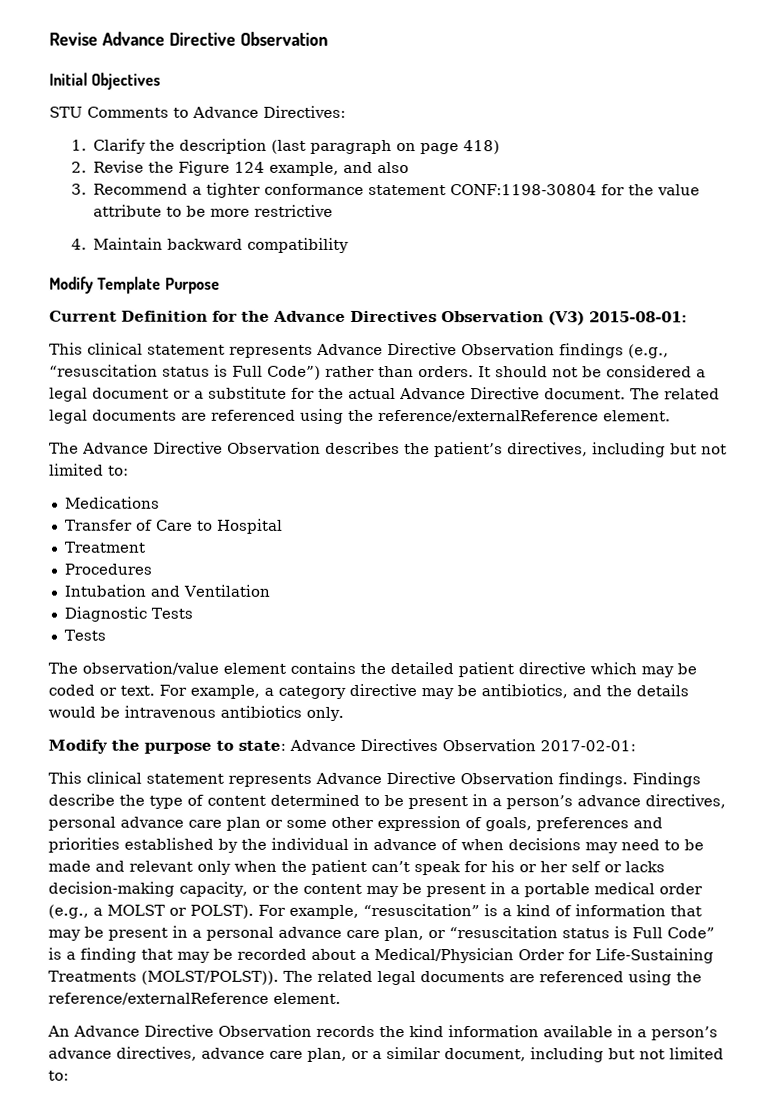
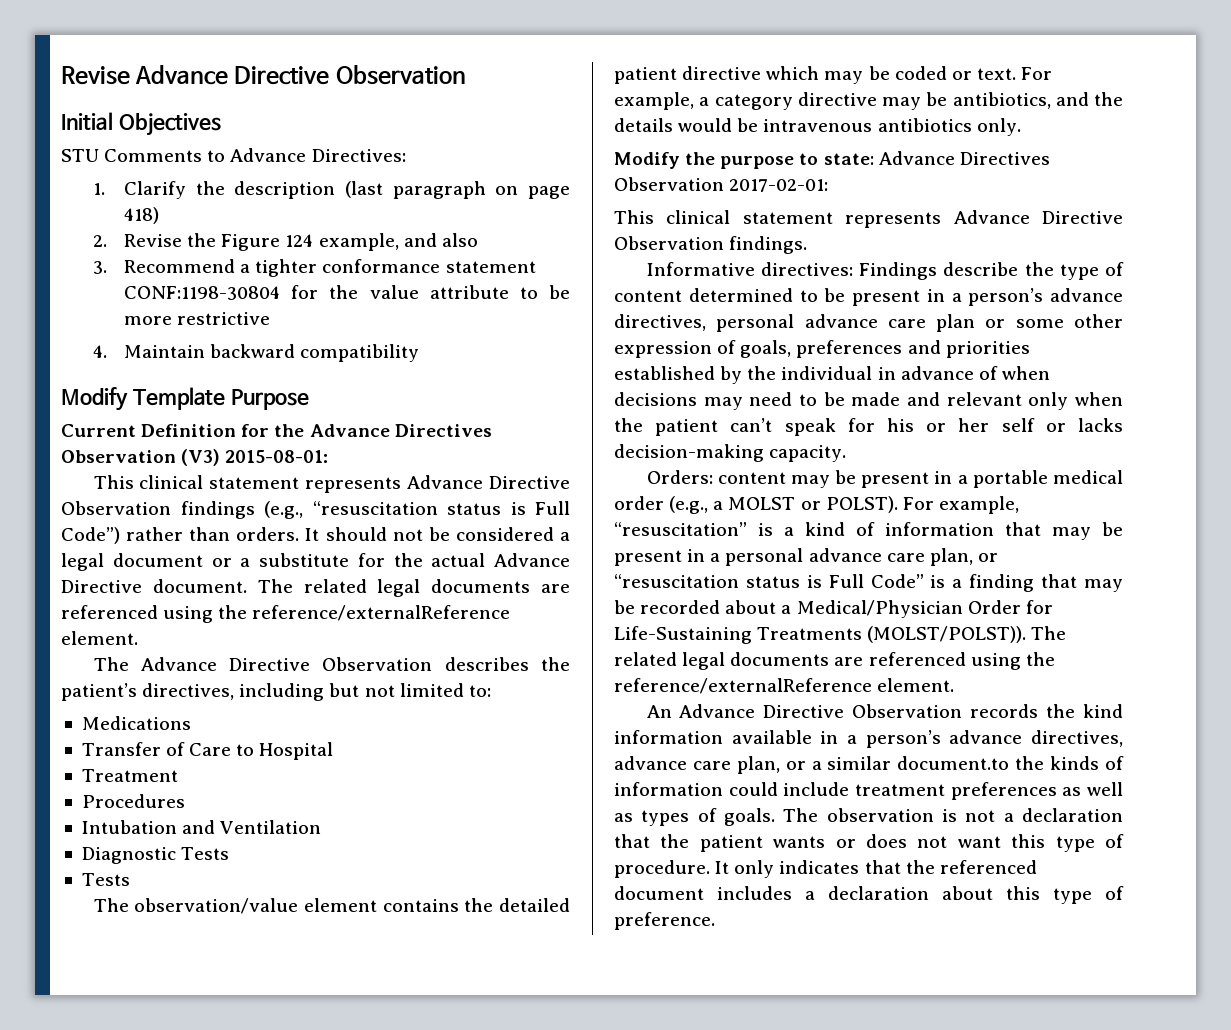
(628, 780) none -> [646,262,853,276] // Informative directives:
[179,881,299,897] capacity, or the -> [769,445,847,462] [646,470,713,484] capacity. // Orders:
[444,1047,724,1063] [48,1070,69,1081] document, including but not limited to: -> [897,756,1124,770] [614,782,1123,800] [614,808,1123,826] [614,834,1124,852] [614,860,1037,878] [614,886,1124,904] [614,912,715,930] document.to the kinds of information could include treatment preferences as well as types of goals. The observation is not a declaration that the patient wants or does not want this type of procedure. It only indicates that the referenced document includes a declaration about this type of preference.

